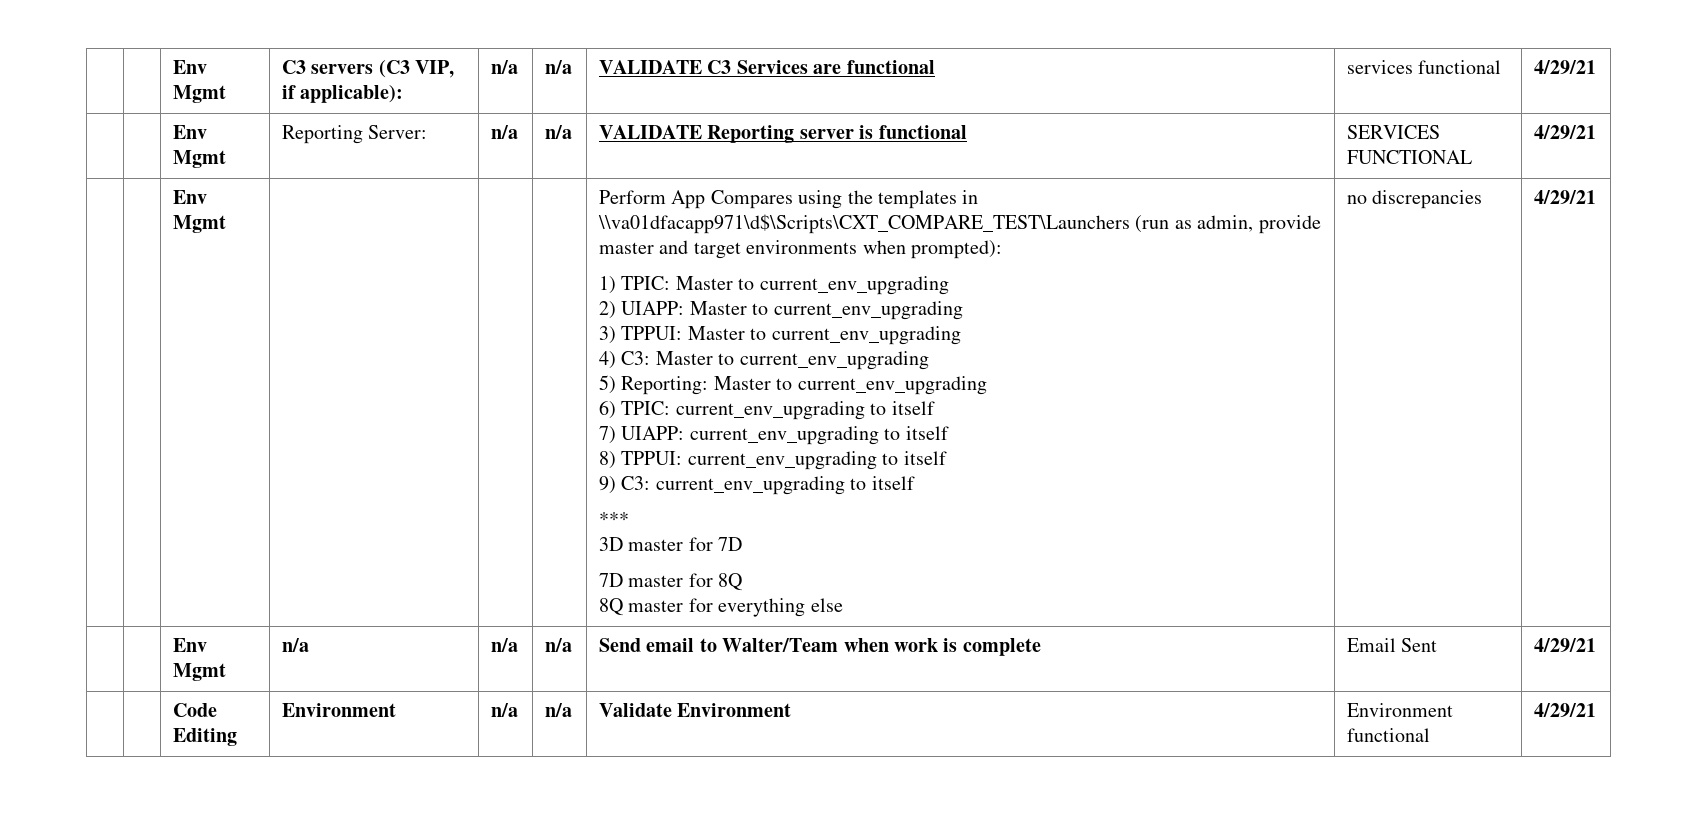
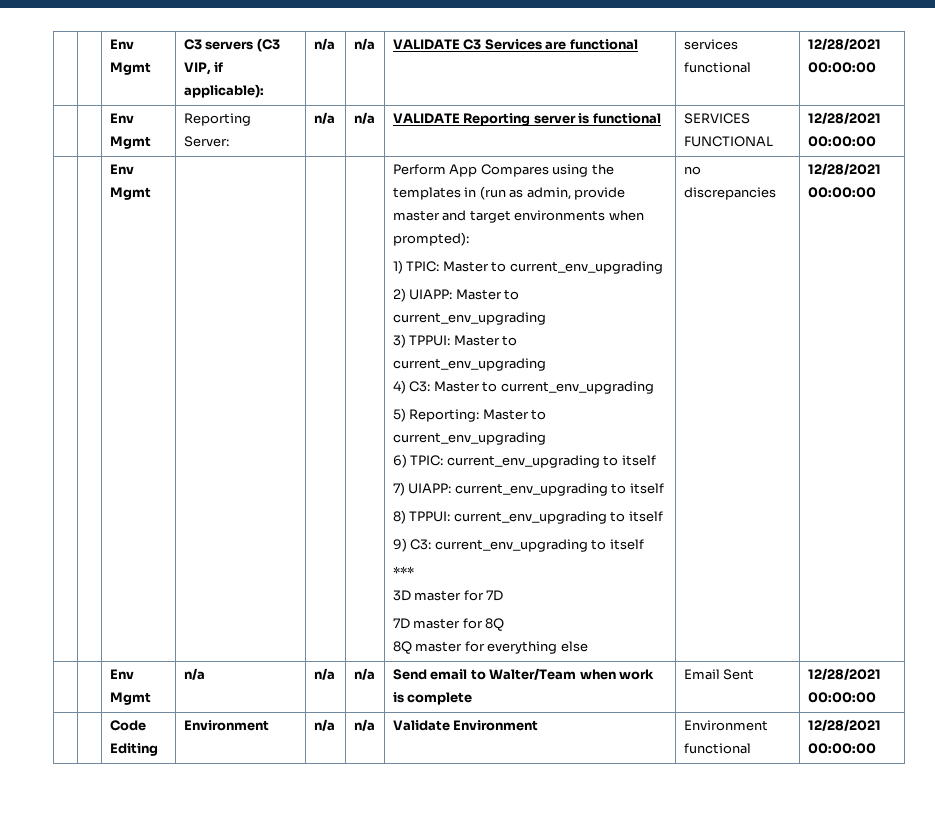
[1534,60,1597,74] 4/29/21 -> [807,38,881,50] [807,62,876,73] 12/28/2021 00:00:00
[1534,125,1597,139] 4/29/21 -> [807,112,881,124] [807,136,876,147] 12/28/2021 00:00:00
[598,214,1131,234] \\va01dfacapp971\d$\Scripts\CXT_COMPARE_TEST\Launchers -> (477, 192) none
[1534,190,1597,204] 4/29/21 -> [807,163,881,175] [807,187,876,198] 12/28/2021 00:00:00
[1534,638,1597,652] 4/29/21 -> [807,668,881,680] [807,692,876,703] 12/28/2021 00:00:00
[1534,703,1597,717] 4/29/21 -> [807,719,881,731] [807,743,876,754] 12/28/2021 00:00:00

